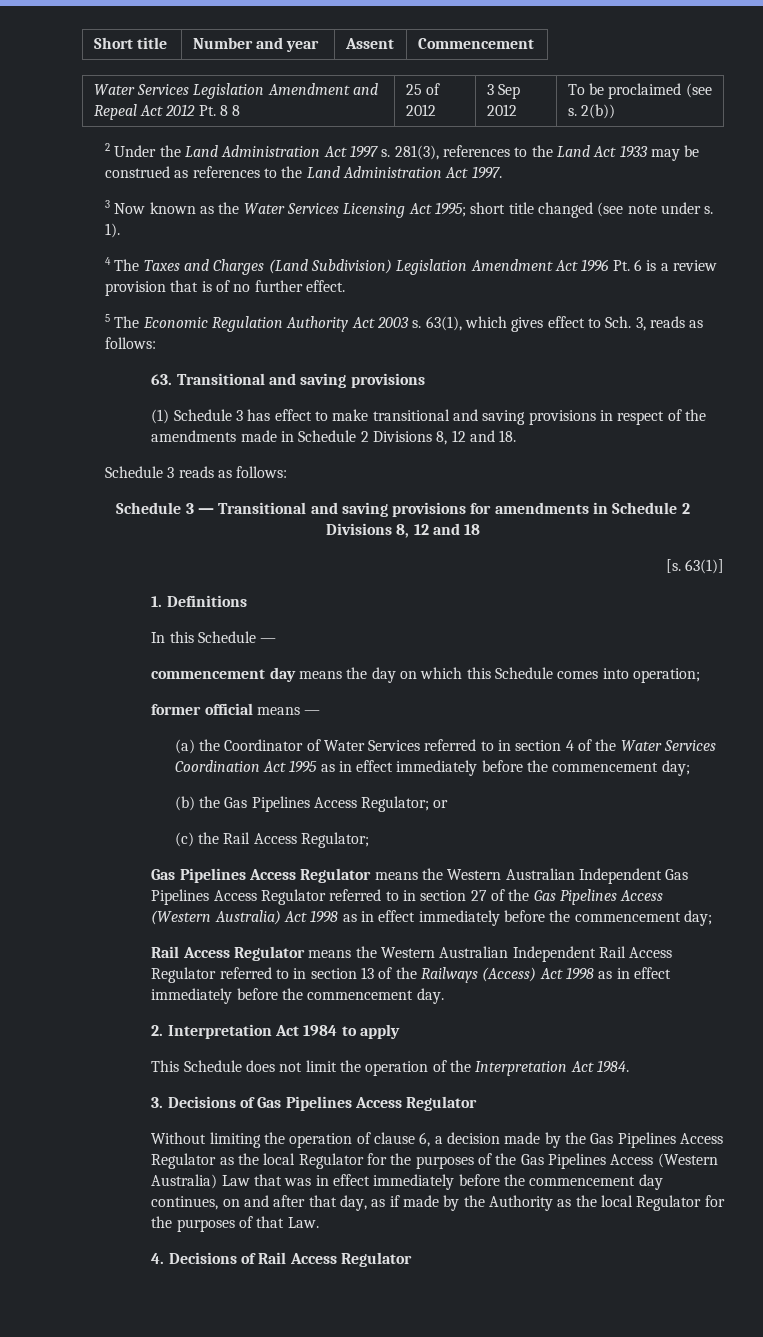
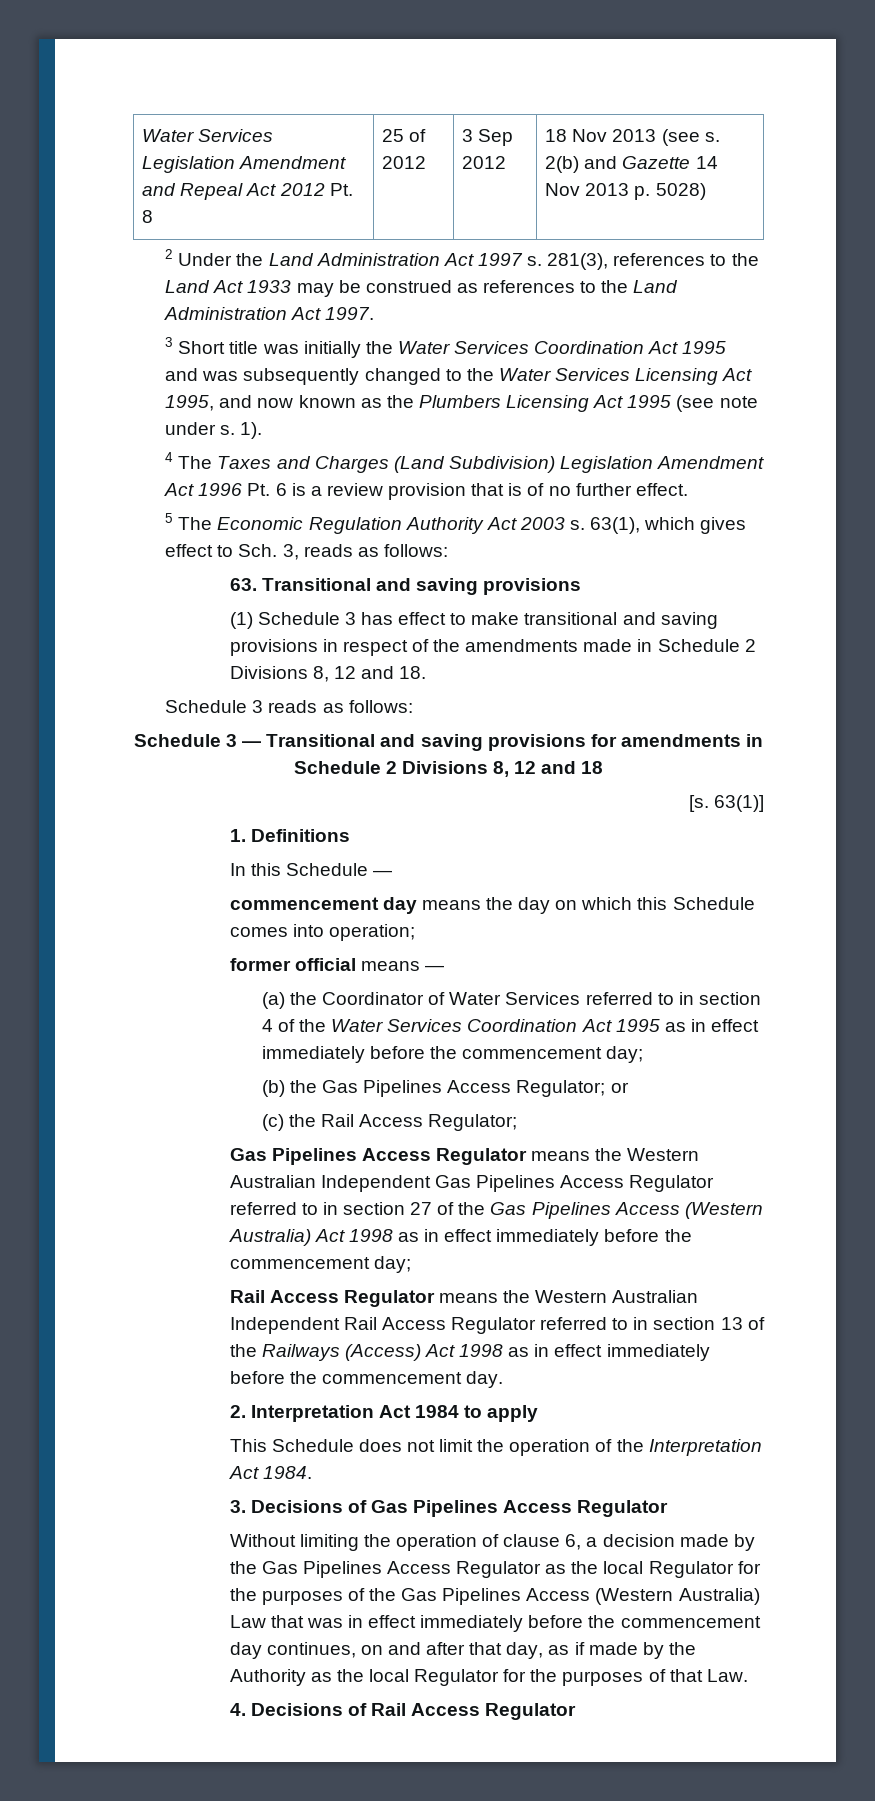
[93,37,168,49] [192,37,320,52] [344,38,394,49] [417,38,534,49] Short title | Number and year | Assent | Commencement // -> (142, 135) none
[232,105,241,116] 8 -> (154, 216) none
[567,83,712,99] [567,104,616,119] To be proclaimed (see s. 2(b)) -> [545,129,720,146] [545,156,718,173] [545,183,706,200] 18 Nov 2013 (see s. 2(b) and Gazette 14 Nov 2013 p. 5028)
[114,202,215,214] Now known as -> [178,341,727,358] [165,368,462,385] Short title was initially the Water Services Coordination Act 1995 and was subsequently changed to
[435,202,593,218] 1995; short title changed -> [165,395,672,412] 1995, and now known as the Plumbers Licensing Act 1995

